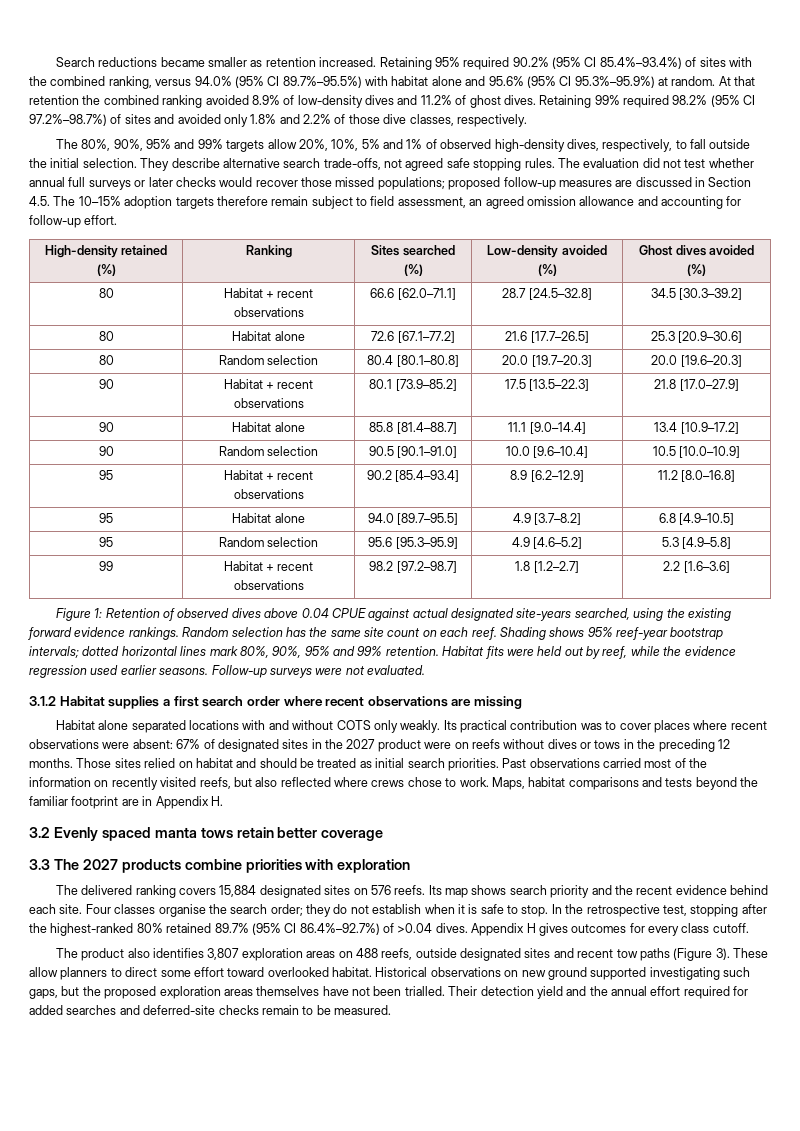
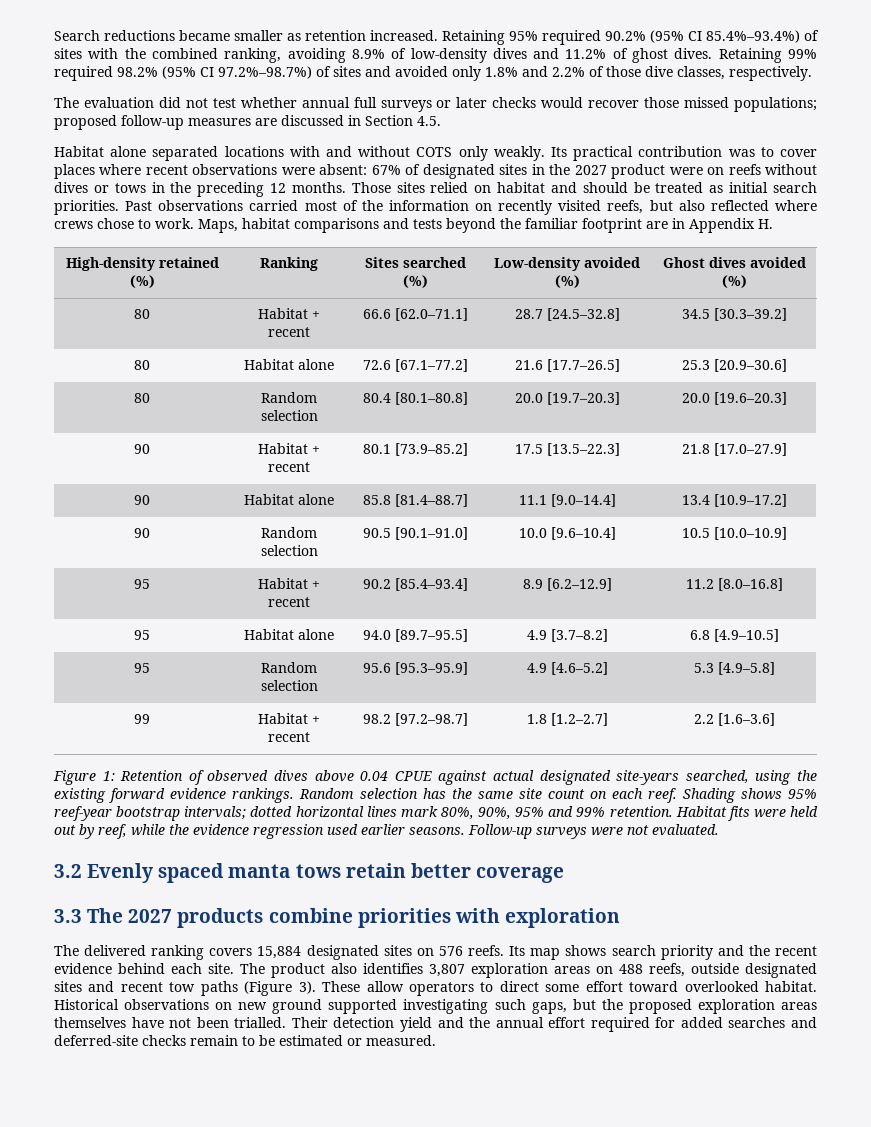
[155,76,756,88] [29,95,249,108] versus 94.0% (95% CI 89.7%–95.5%) with habitat alone and 95.6% (95% CI 95.3%–95.9%) at random. At that retention the combined ranking avoided -> [287,48,346,63] avoiding
[81,139,751,152] [29,158,580,171] 80%, 90%, 95% and 99% targets allow 20%, 10%, 5% and 1% of observed high-density dives, respectively, to fall outside the initial selection. They describe alternative search trade-offs, not agreed safe stopping rules. The -> (79, 102) none
[53,196,742,209] [29,215,118,228] [44,245,168,258] [96,264,116,276] [245,245,292,258] [371,245,455,256] [403,264,423,276] [487,245,607,258] [537,264,557,276] [639,245,754,256] [687,264,706,276] [98,288,114,298] [223,288,314,298] [233,307,304,317] [370,288,456,300] [502,288,592,300] [650,288,743,300] [98,331,114,341] [232,331,305,341] [371,331,455,343] [505,331,589,343] [650,331,743,343] [98,355,114,365] [218,355,319,365] [367,355,459,367] [502,355,592,367] [651,355,742,367] [98,379,114,389] [223,379,314,389] [233,398,304,408] [369,379,457,391] [504,379,590,391] [654,379,739,391] [98,422,114,432] [232,422,305,432] [369,422,457,434] [508,422,586,434] [654,422,739,434] [98,446,114,456] [218,446,319,456] [368,446,458,458] [505,446,589,458] [652,446,741,458] [99,470,113,480] [223,470,314,480] [233,489,304,499] [366,470,460,482] [510,470,584,482] [657,470,736,482] [99,513,113,523] [232,513,305,523] [367,513,459,525] [512,513,582,525] [658,513,735,525] [99,537,113,547] [218,537,319,547] [368,537,458,549] [511,537,583,549] [661,537,732,549] [99,561,113,571] [223,561,314,571] [233,580,304,590] [369,561,457,573] [515,561,579,573] [663,561,730,573] [55,608,731,621] [28,627,724,640] [29,646,736,659] [29,665,425,678] [29,696,523,709] The 10–15% adoption targets therefore remain subject to field assessment, an agreed omission allowance and accounting for follow-up effort. // High-density retained (%) | Ranking | Sites searched (%) | Low-density avoided (%) | Ghost dives avoided (%) // 80 | Habitat + recent observations | 66.6 [62.0–71.1] | 28.7 [24.5–32.8] | 34.5 [30.3–39.2] // 80 | Habitat alone | 72.6 [67.1–77.2] | 21.6 [17.7–26.5] | 25.3 [20.9–30.6] // 80 | Random selection | 80.4 [80.1–80.8] | 20.0 [19.7–20.3] | 20.0 [19.6–20.3] // 90 | Habitat + recent observations | 80.1 [73.9–85.2] | 17.5 [13.5–22.3] | 21.8 [17.0–27.9] // 90 | Habitat alone | 85.8 [81.4–88.7] | 11.1 [9.0–14.4] | 13.4 [10.9–17.2] // 90 | Random selection | 90.5 [90.1–91.0] | 10.0 [9.6–10.4] | 10.5 [10.0–10.9] // 95 | Habitat + recent observations | 90.2 [85.4–93.4] | 8.9 [6.2–12.9] | 11.2 [8.0–16.8] // 95 | Habitat alone | 94.0 [89.7–95.5] | 4.9 [3.7–8.2] | 6.8 [4.9–10.5] // 95 | Random selection | 95.6 [95.3–95.9] | 4.9 [4.6–5.2] | 5.3 [4.9–5.8] // 99 | Habitat + recent observations | 98.2 [97.2–98.7] | 1.8 [1.2–2.7] | 2.2 [1.6–3.6] // Figure 1: Retention of observed dives above 0.04 CPUE against actual designated site-years searched, using the existing forward evidence rankings. Random selection has the same site count on each reef. Shading shows 95% reef-year bootstrap intervals; dotted horizontal lines mark 80%, 90%, 95% and 99% retention. Habitat fits were held out by reef, while the evidence regression used earlier seasons. Follow-up surveys were not evaluated. // 3.1.2 Habitat supplies a first search order where recent observations are missing -> (441, 121) none
(223, 801) none -> [65,257,219,271] [129,275,155,288] [260,257,318,271] [365,257,466,268] [403,275,428,288] [494,257,640,271] [554,275,580,288] [662,257,806,268] [721,275,747,288] [134,309,150,319] [258,308,320,319] [268,327,310,337] [363,308,468,321] [514,308,620,321] [681,308,787,321] [134,360,150,370] [244,359,334,370] [363,359,468,372] [514,359,620,372] [681,359,787,372] [134,393,150,403] [261,392,317,403] [260,410,318,421] [363,392,468,405] [514,392,620,405] [681,392,787,405] [134,444,150,454] [258,443,320,454] [268,462,310,472] [363,443,468,456] [514,443,620,456] [681,443,787,456] [134,495,150,505] [244,494,334,505] [363,494,468,507] [518,494,616,507] [681,494,787,507] [134,528,150,538] [261,527,317,538] [260,545,318,556] [363,527,468,540] [518,527,616,540] [681,527,787,540] [134,579,150,589] [258,578,320,589] [268,597,310,607] [363,578,468,591] [522,578,612,591] [685,578,783,591] [134,630,150,640] [244,629,334,640] [363,629,468,642] [526,629,608,642] [689,629,779,642] [134,663,150,673] [261,662,317,673] [260,680,318,691] [363,662,468,675] [526,662,608,675] [693,662,775,675] [134,714,150,724] [258,713,320,724] [268,732,310,742] [363,713,468,726] [526,713,608,726] [693,713,775,726] [53,770,818,785] [54,788,817,803] [54,806,818,821] [54,824,719,839] // High-density retained (%) | Ranking | Sites searched (%) | Low-density avoided (%) | Ghost dives avoided (%) // 80 | Habitat + recent | 66.6 [62.0–71.1] | 28.7 [24.5–32.8] | 34.5 [30.3–39.2] // 80 | Habitat alone | 72.6 [67.1–77.2] | 21.6 [17.7–26.5] | 25.3 [20.9–30.6] // 80 | Random selection | 80.4 [80.1–80.8] | 20.0 [19.7–20.3] | 20.0 [19.6–20.3] // 90 | Habitat + recent | 80.1 [73.9–85.2] | 17.5 [13.5–22.3] | 21.8 [17.0–27.9] // 90 | Habitat alone | 85.8 [81.4–88.7] | 11.1 [9.0–14.4] | 13.4 [10.9–17.2] // 90 | Random selection | 90.5 [90.1–91.0] | 10.0 [9.6–10.4] | 10.5 [10.0–10.9] // 95 | Habitat + recent | 90.2 [85.4–93.4] | 8.9 [6.2–12.9] | 11.2 [8.0–16.8] // 95 | Habitat alone | 94.0 [89.7–95.5] | 4.9 [3.7–8.2] | 6.8 [4.9–10.5] // 95 | Random selection | 95.6 [95.3–95.9] | 4.9 [4.6–5.2] | 5.3 [4.9–5.8] // 99 | Habitat + recent | 98.2 [97.2–98.7] | 1.8 [1.2–2.7] | 2.2 [1.6–3.6] // Figure 1: Retention of observed dives above 0.04 CPUE against actual designated site-years searched, using the existing forward evidence rankings. Random selection has the same site count on each reef. Shading shows 95% reef-year bootstrap intervals; dotted horizontal lines mark 80%, 90%, 95% and 99% retention. Habitat fits were held out by reef, while the evidence regression used earlier seasons. Follow-up surveys were not evaluated.
[85,904,767,917] [29,923,749,936] Four classes organise the search order; they do not establish when it is safe to stop. In the retrospective test, stopping after the highest-ranked 80% retained 89.7% (95% CI 86.4%–92.7%) of >0.04 dives. Appendix H gives outcomes for every class cutoff. // -> (234, 968) none
[60,967,108,980] planners -> [408,982,474,996] operators
(331, 1010) none -> [279,1035,362,1046] estimated or

